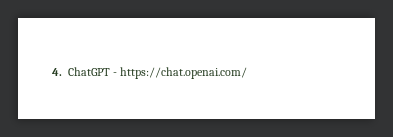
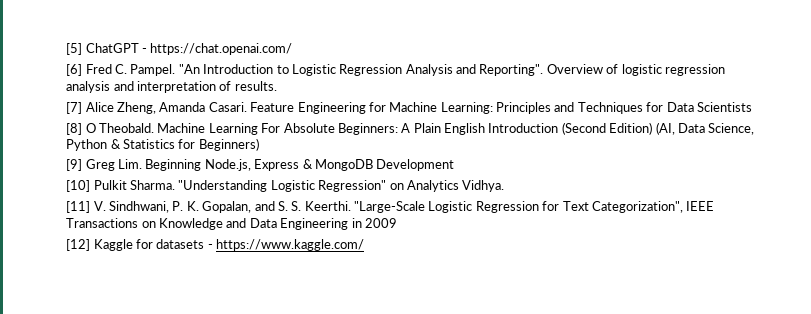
[51,68,62,76] 4. -> [66,43,83,55] [5]
(248, 73) none -> [66,64,725,76] [66,81,277,93] [66,102,752,114] [66,122,755,135] [66,138,259,151] [66,159,455,171] [66,180,505,192] [66,201,715,213] [66,218,397,230] [66,239,365,251] // [6] Fred C. Pampel. "An Introduction to Logistic Regression Analysis and Reporting". Overview of logistic regression analysis and interpretation of results. // [7] Alice Zheng, Amanda Casari. Feature Engineering for Machine Learning: Principles and Techniques for Data Scientists // [8] O Theobald. Machine Learning For Absolute Beginners: A Plain English Introduction (Second Edition) (AI, Data Science, Python & Statistics for Beginners) // [9] Greg Lim. Beginning Node.js, Express & MongoDB Development // [10] Pulkit Sharma. "Understanding Logistic Regression" on Analytics Vidhya. // [11] V. Sindhwani, P. K. Gopalan, and S. S. Keerthi. "Large-Scale Logistic Regression for Text Categorization", IEEE Transactions on Knowledge and Data Engineering in 2009 // [12] Kaggle for datasets - https://www.kaggle.com/

